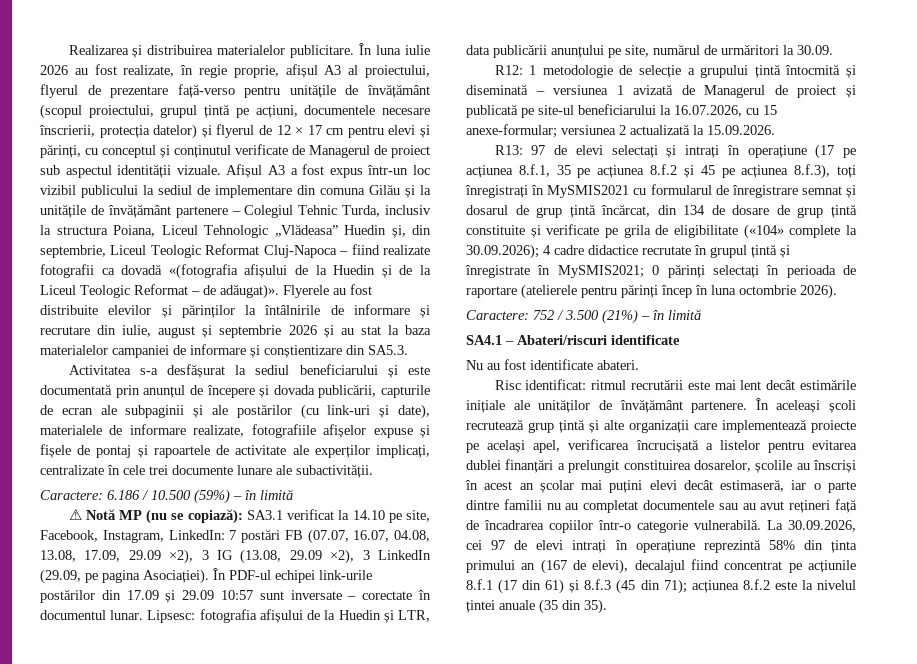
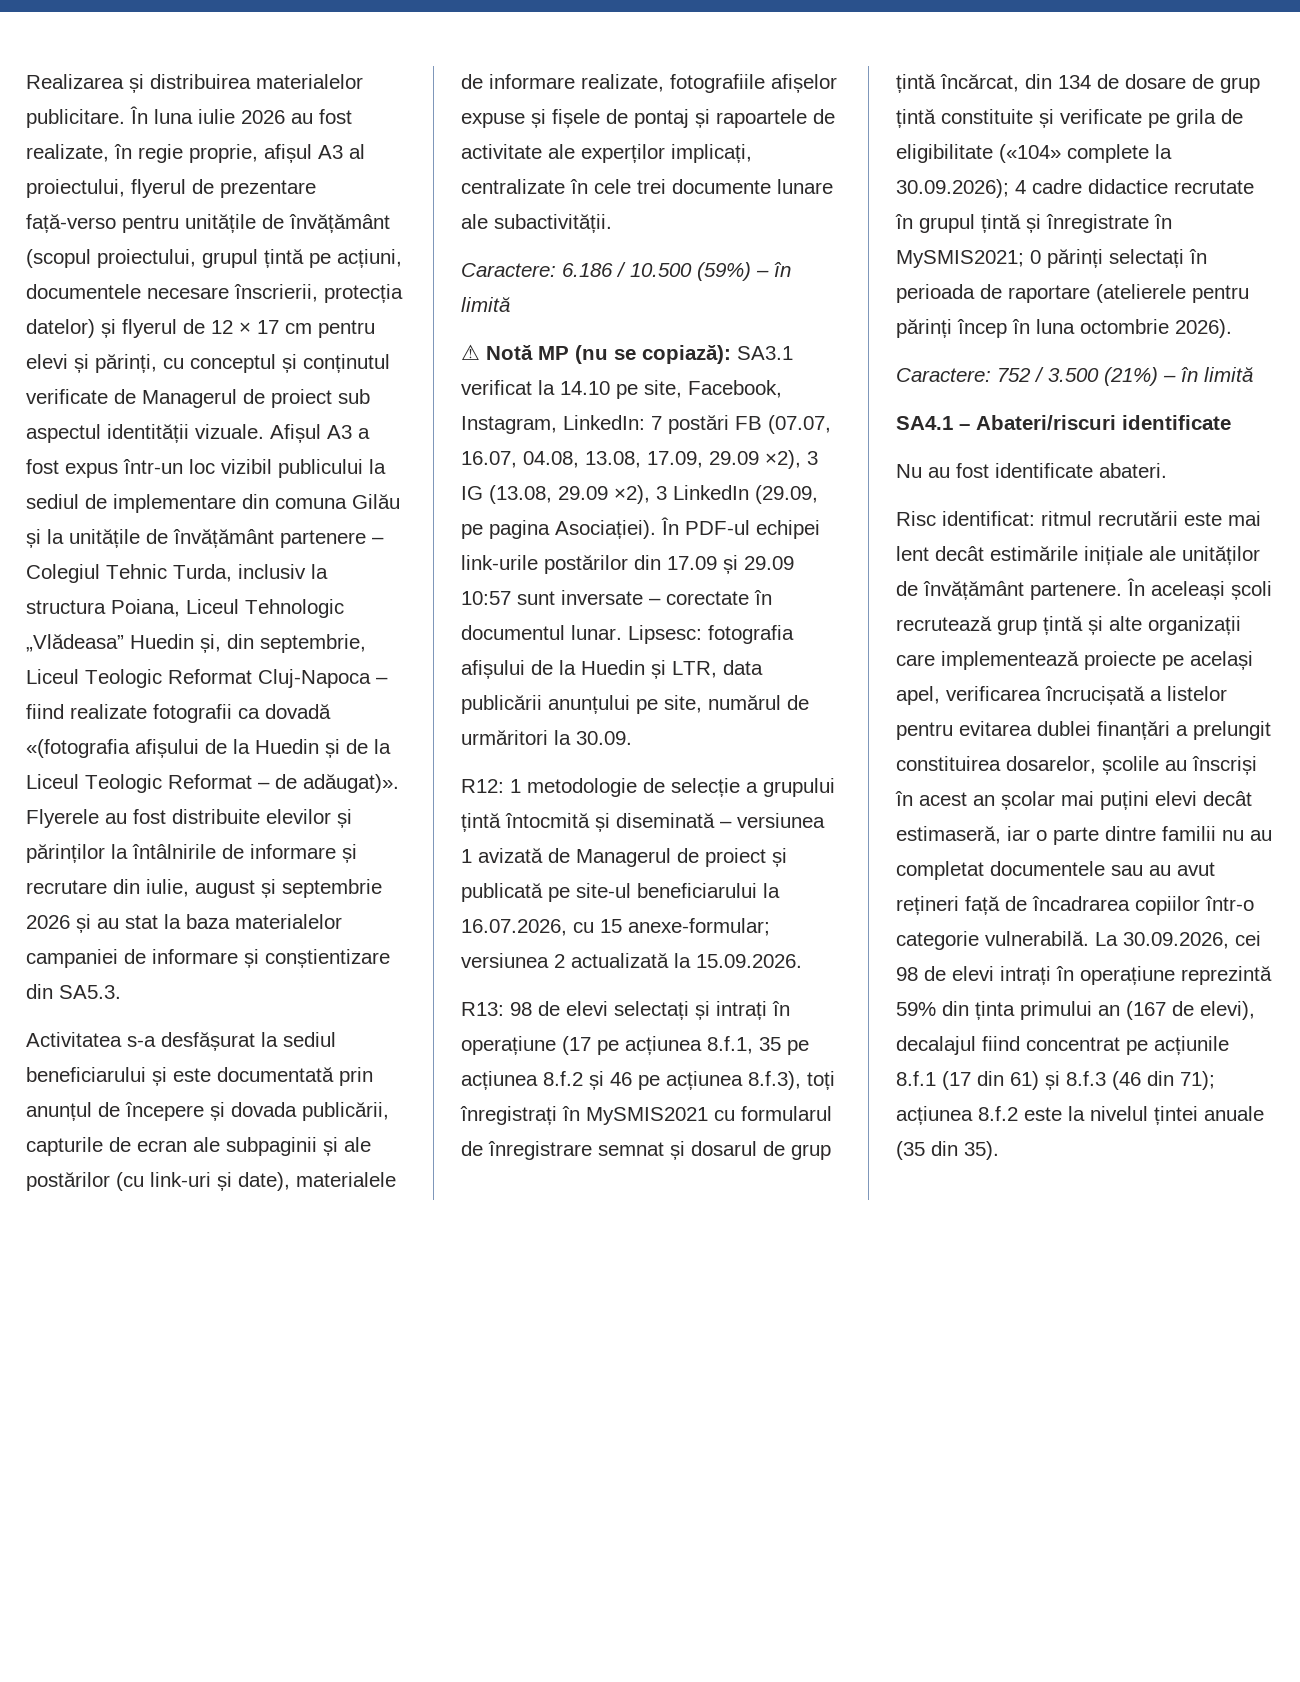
[531,145,546,155] 97 -> [510,1002,532,1016] 98
[700,165,715,175] 45 -> [610,1072,632,1086] 46
[491,540,506,550] 97 -> [896,967,918,981] 98
[768,540,795,550] 58% -> [896,1002,936,1016] 59%
[616,579,636,594] (45 -> [1112,1071,1141,1090] (46

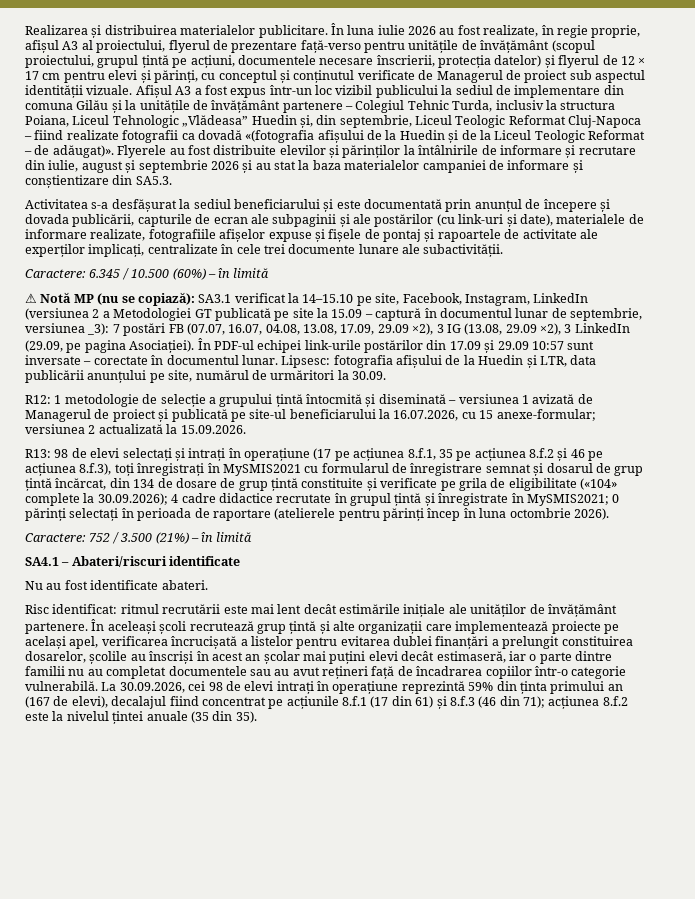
[562,263,613,277] 6.186 -> [89,269,121,278] 6.345
[697,262,751,281] (59%) -> [172,268,206,280] (60%)
[560,381,610,395] 14.10 -> [302,294,354,303] 14–15.10
[563,415,645,430] LinkedIn: -> [533,293,589,303] [25,308,642,321] [25,323,110,335] LinkedIn (versiunea 2 a Metodologiei GT publicată pe site la 15.09 – captură în documentul lunar de septembrie, versiunea _3):

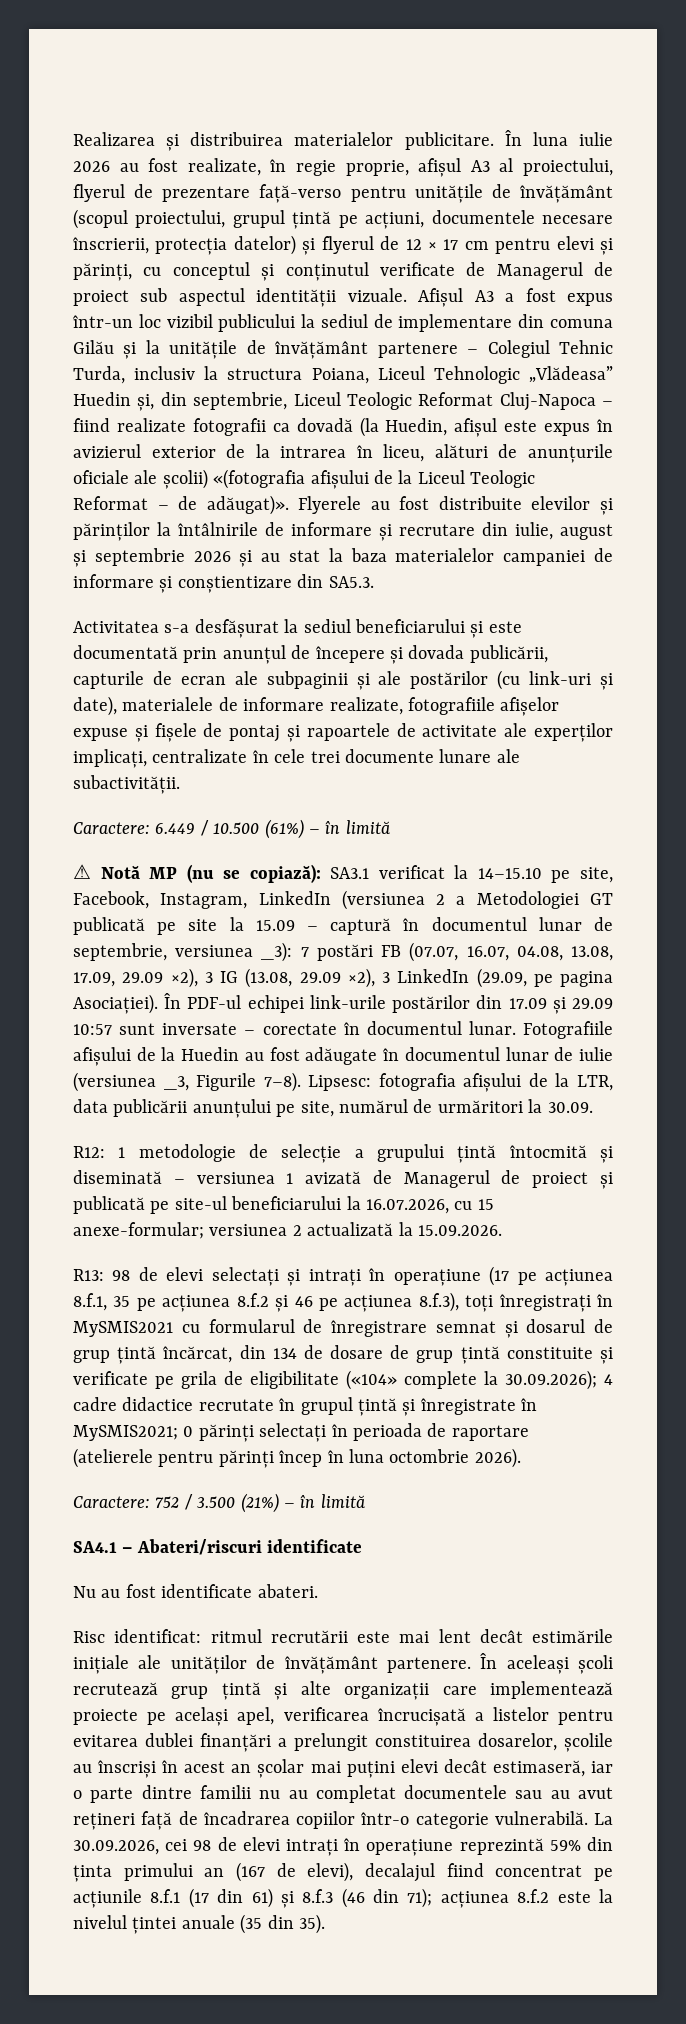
[245,130,459,143] «(fotografia afișului de la Huedin și -> [359,417,613,437] [73,444,613,463] [73,469,369,489] (la Huedin, afișul este expus în avizierul exterior de la intrarea în liceu, alături de anunțurile oficiale ale școlii) «(fotografia afișului
[89,269,121,278] 6.345 -> [155,823,196,834] 6.449
[172,268,206,280] (60%) -> [264,819,304,839] (61%)
(278, 360) none -> [523,1021,613,1039] [73,1047,614,1066] [73,1072,301,1092] Fotografiile afișului de la Huedin au fost adăugate în documentul lunar de iulie (versiunea _3, Figurile 7–8).
[478,355,537,368] Huedin și -> (570, 1080) none

